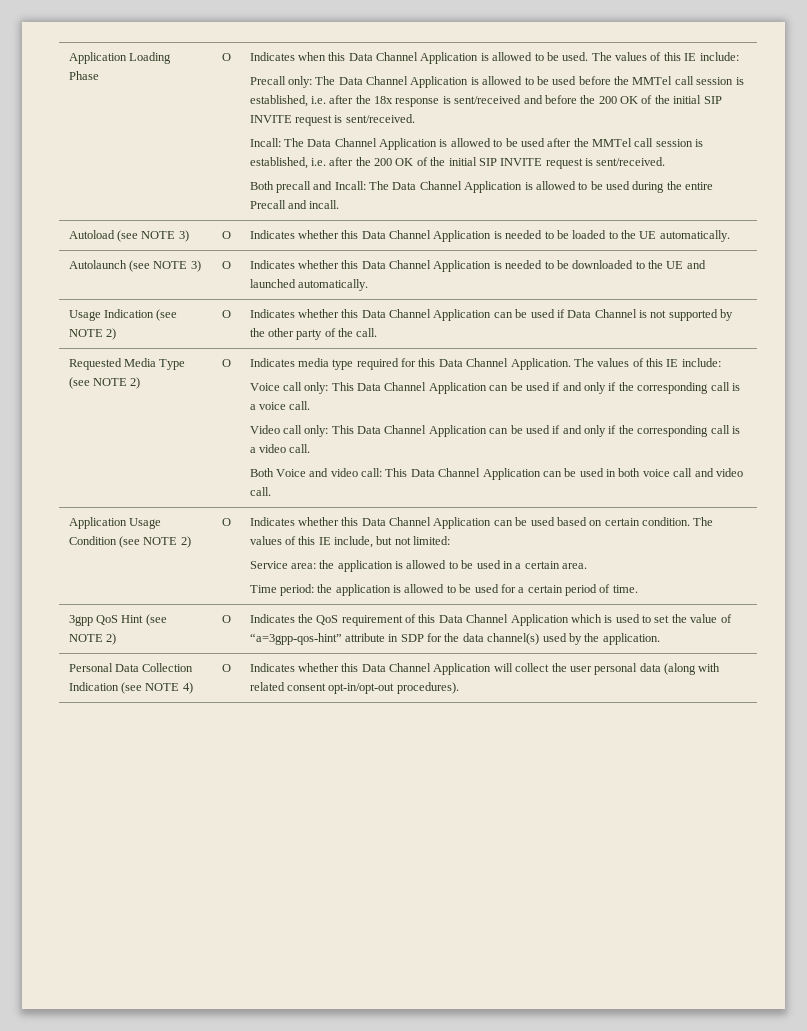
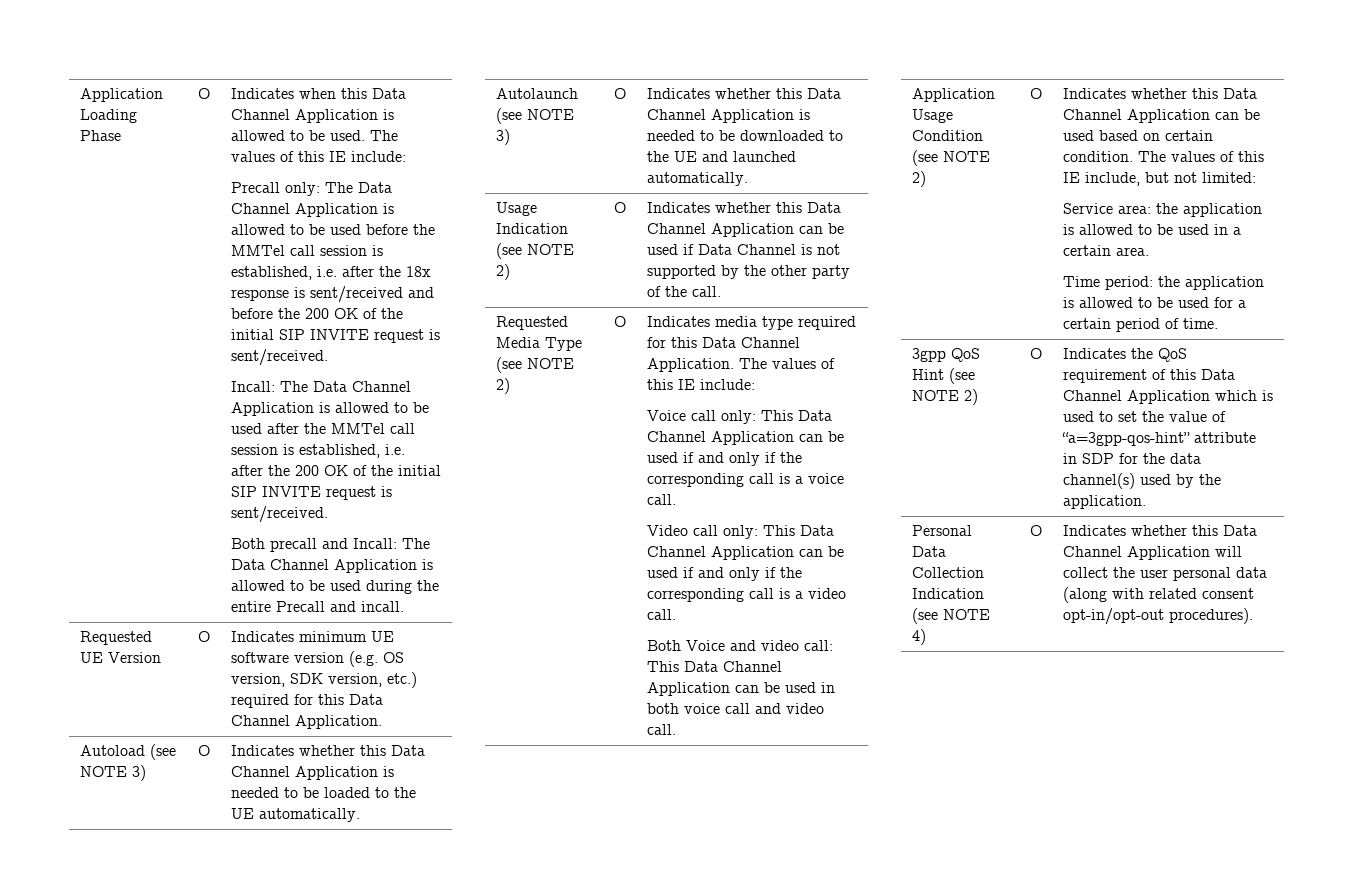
(340, 204) none -> [79,631,152,645] [79,652,161,663] [197,631,210,642] [230,631,394,642] [230,651,404,667] [230,672,417,688] [230,694,383,708] [230,715,382,729] // Requested UE Version | O | Indicates minimum UE software version (e.g. OS version, SDK version, etc.) required for this Data Channel Application.

